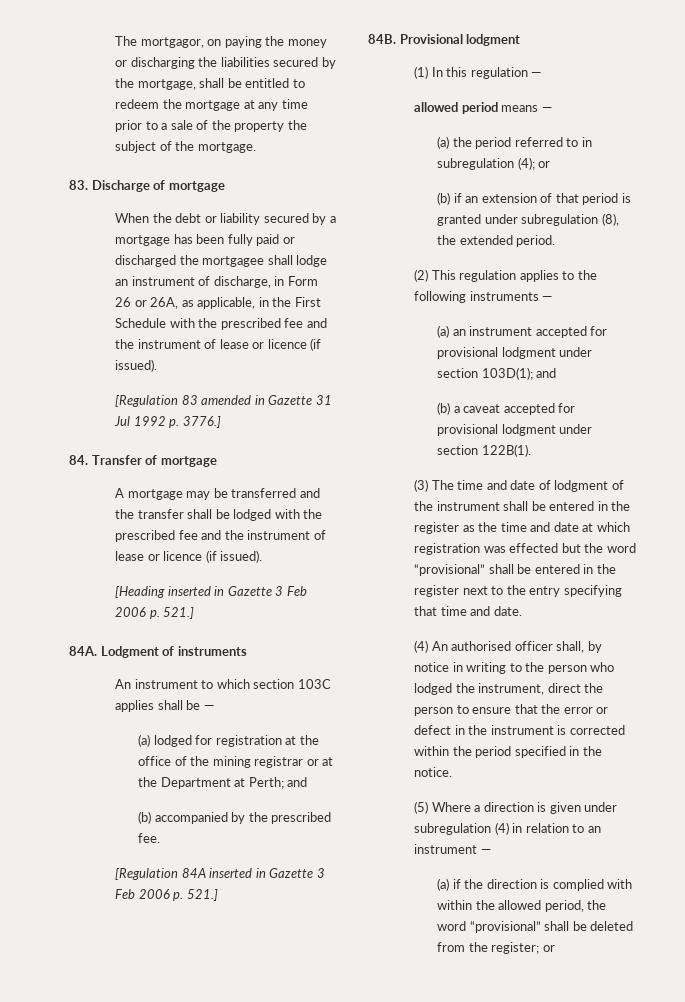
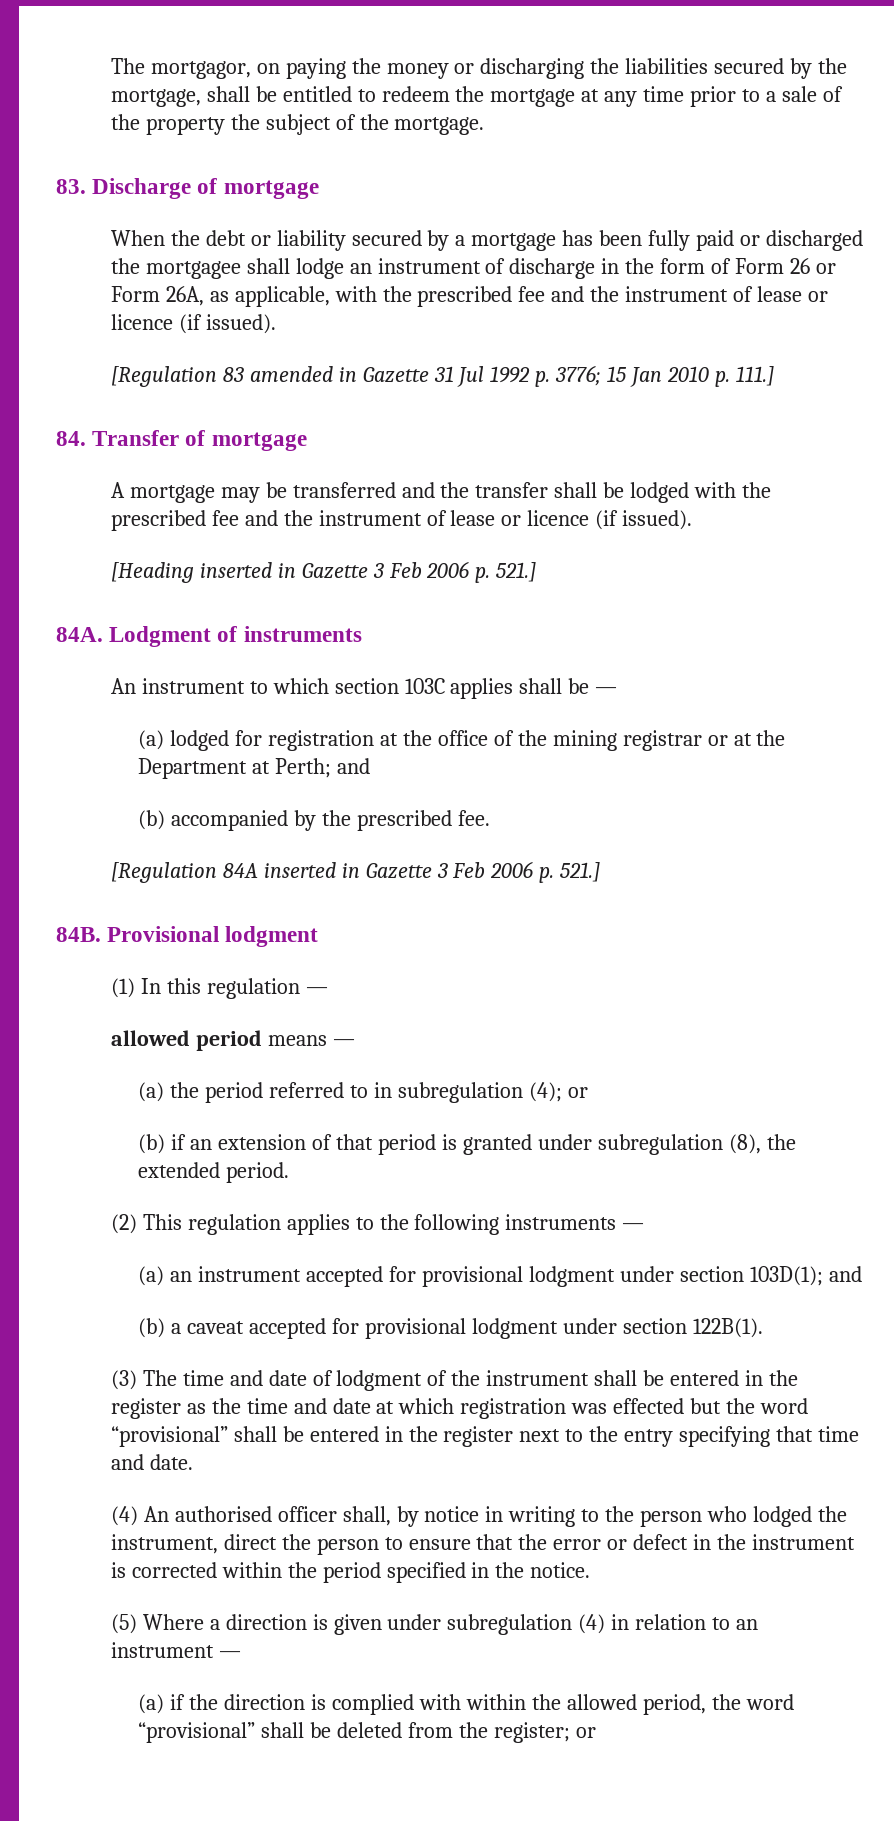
[213,276,285,288] discharge, in -> [509,258,732,279] discharge in the form of
(147, 303) none -> [110,286,160,302] Form
[258,297,321,307] [115,318,167,328] in the First Schedule -> (330, 296) none
[182,416,221,428] 3776.] -> [555,365,774,387] 3776; 15 Jan 2010 p. 111.]

